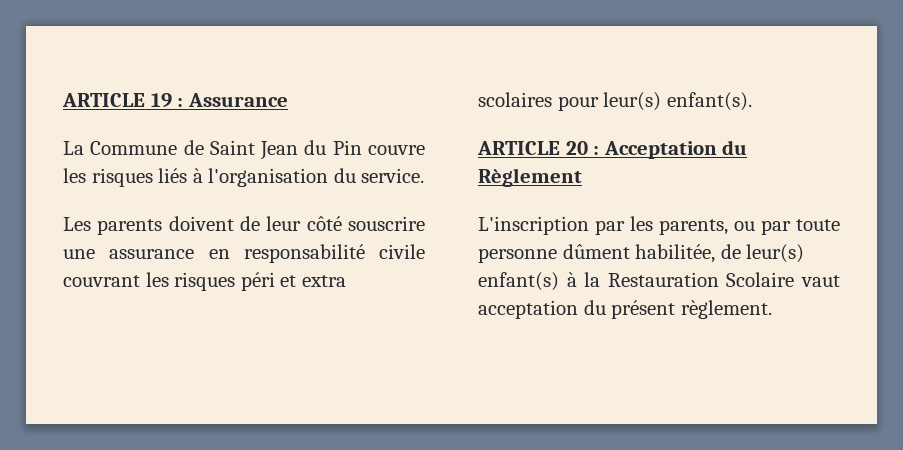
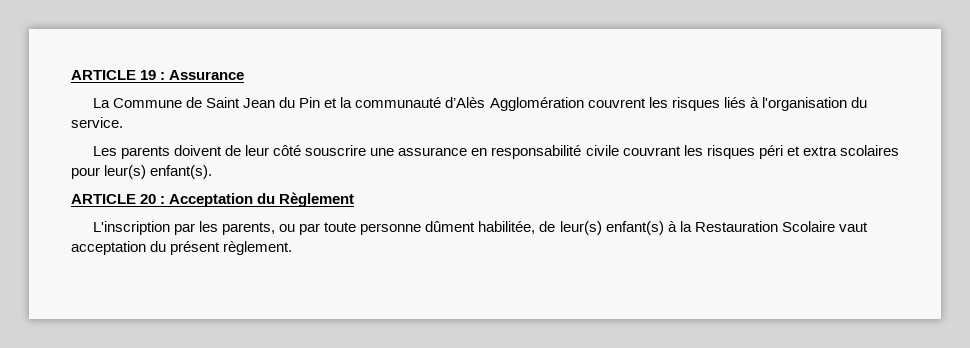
[367,145,425,155] couvre -> [324,97,646,111] et la communauté d’Alès Agglomération couvrent

